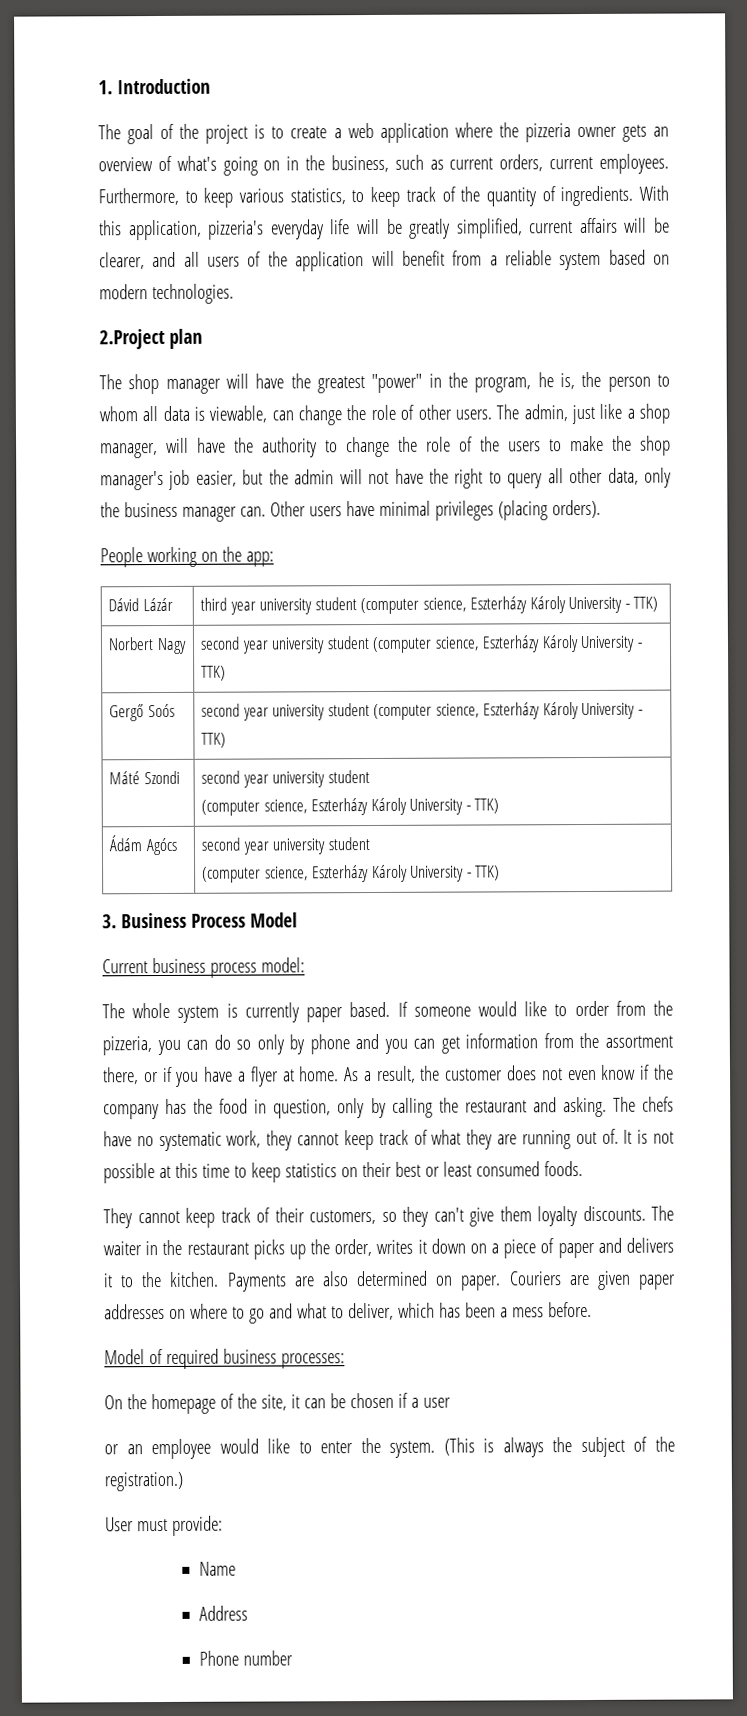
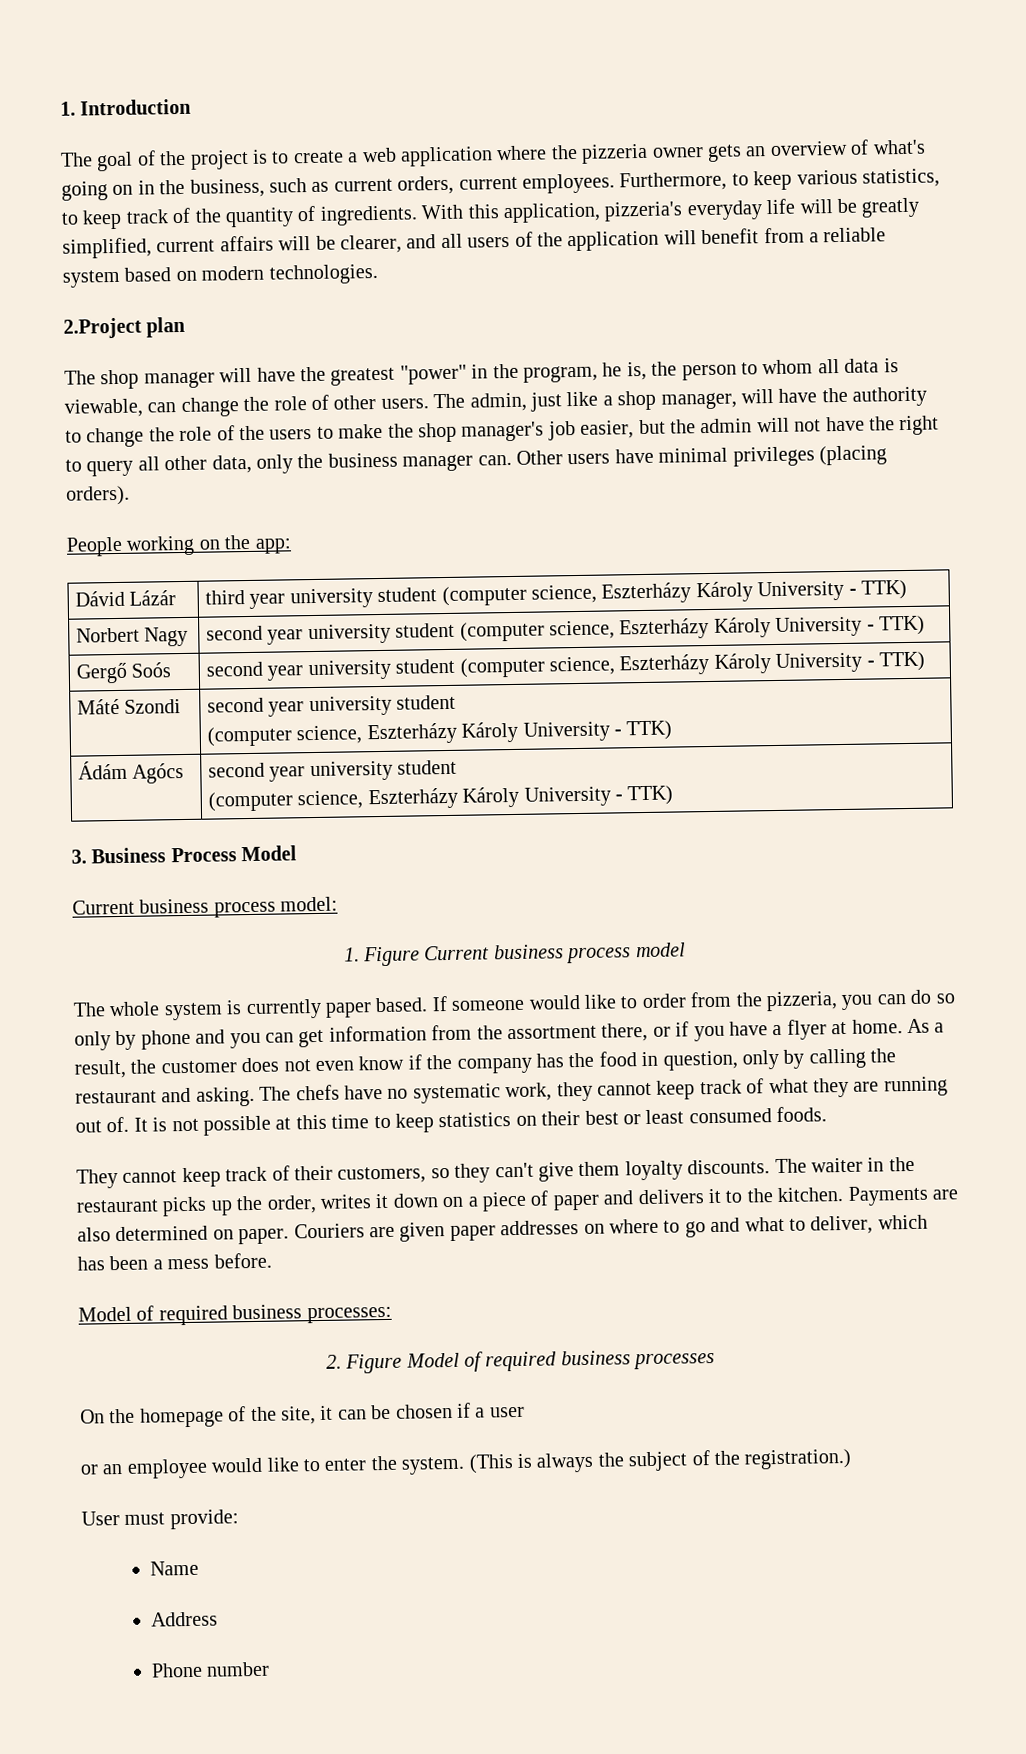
(305, 965) none -> [343,942,686,967] // 1. Figure Current business process model
(345, 1361) none -> [325,1350,716,1374] // 2. Figure Model of required business processes

